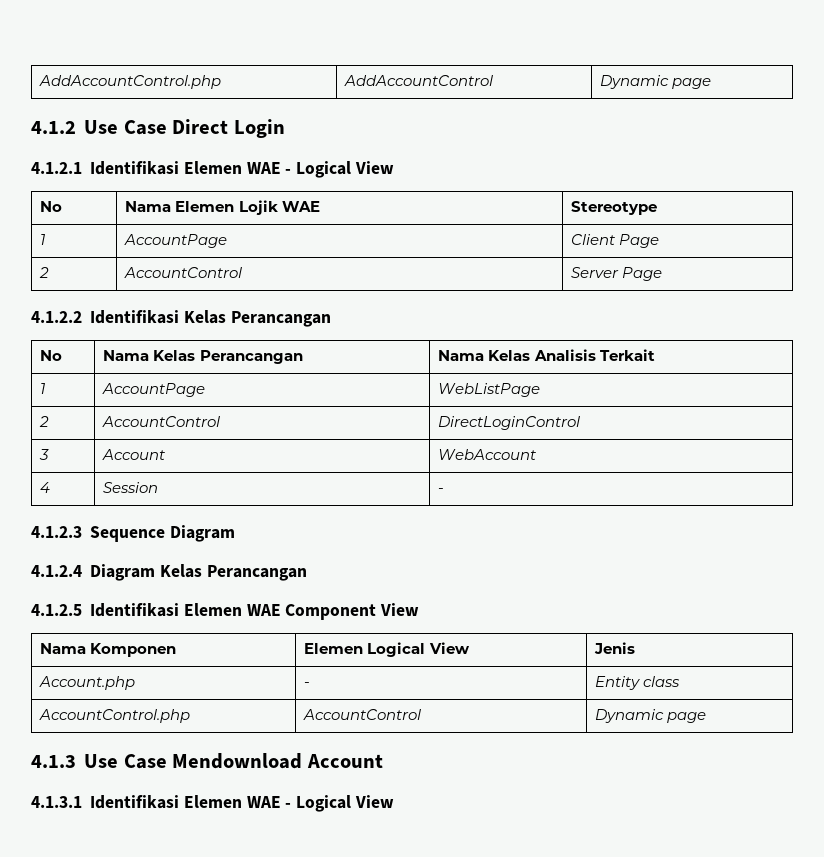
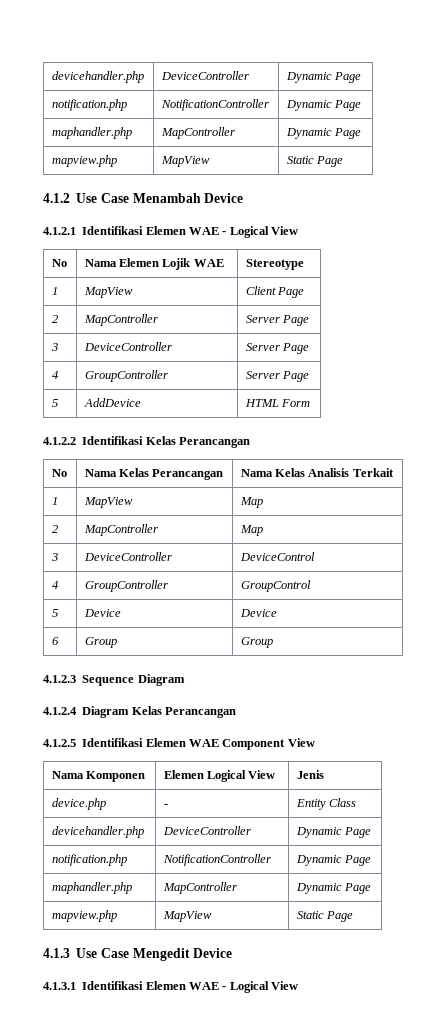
[39,75,222,89] [344,75,494,86] [600,75,712,89] AddAccountControl.php | AddAccountControl | Dynamic page -> [51,71,144,83] [160,71,249,80] [285,72,362,83] [51,99,127,111] [160,99,269,111] [285,100,362,111] [51,127,132,139] [160,127,235,139] [285,128,362,139] [51,155,117,167] [160,156,210,167] [286,156,344,167] devicehandler.php | DeviceController | Dynamic Page // notification.php | NotificationController | Dynamic Page // maphandler.php | MapController | Dynamic Page // mapview.php | MapView | Static Page
[172,119,285,138] Direct Login -> [132,193,244,203] Menambah Device
[124,234,228,248] AccountPage -> [83,287,133,298] MapView
[124,267,243,278] [571,267,663,281] AccountControl | Server Page -> [83,314,158,326] [245,315,310,326] [50,343,58,351] [83,342,172,351] [245,343,310,354] [51,371,58,379] [84,370,168,382] [245,371,310,382] [51,399,58,407] [83,398,141,407] [244,399,311,407] MapController | Server Page // 3 | DeviceController | Server Page // 4 | GroupController | Server Page // 5 | AddDevice | HTML Form
[102,383,206,397] [438,383,541,397] [39,416,50,427] [102,416,221,427] [438,416,581,430] [39,449,50,460] [102,449,166,460] [438,449,537,460] [40,482,51,493] [103,482,159,493] [438,488,445,493] AccountPage | WebListPage // 2 | AccountControl | DirectLoginControl // 3 | Account | WebAccount // 4 | Session | - -> [83,497,133,508] [239,497,263,508] [51,525,58,533] [83,524,158,536] [239,525,263,536] [50,553,58,561] [83,552,172,561] [239,552,315,561] [51,581,58,589] [84,580,168,592] [240,580,311,592] [51,609,58,617] [83,609,121,617] [239,609,277,617] [51,637,59,645] [84,637,117,648] [240,637,273,648] MapView | Map // 2 | MapController | Map // 3 | DeviceController | DeviceControl // 4 | GroupController | GroupControl // 5 | Device | Device // 6 | Group | Group
[39,676,136,690] Account.php -> [51,798,106,810] device.php
[643,676,681,687] [39,709,191,723] [303,709,422,720] [595,709,707,723] class // AccountControl.php | AccountControl | Dynamic page -> [329,798,357,807] [51,826,144,838] [162,826,251,835] [295,827,372,838] [51,854,127,866] [162,854,271,866] [295,855,372,866] [51,882,132,894] [162,882,237,894] [295,883,372,894] [51,910,117,922] [162,911,212,922] [296,911,354,922] Class // devicehandler.php | DeviceController | Dynamic Page // notification.php | NotificationController | Dynamic Page // maphandler.php | MapController | Dynamic Page // mapview.php | MapView | Static Page
[172,753,383,769] Mendownload Account -> [132,948,233,961] Mengedit Device

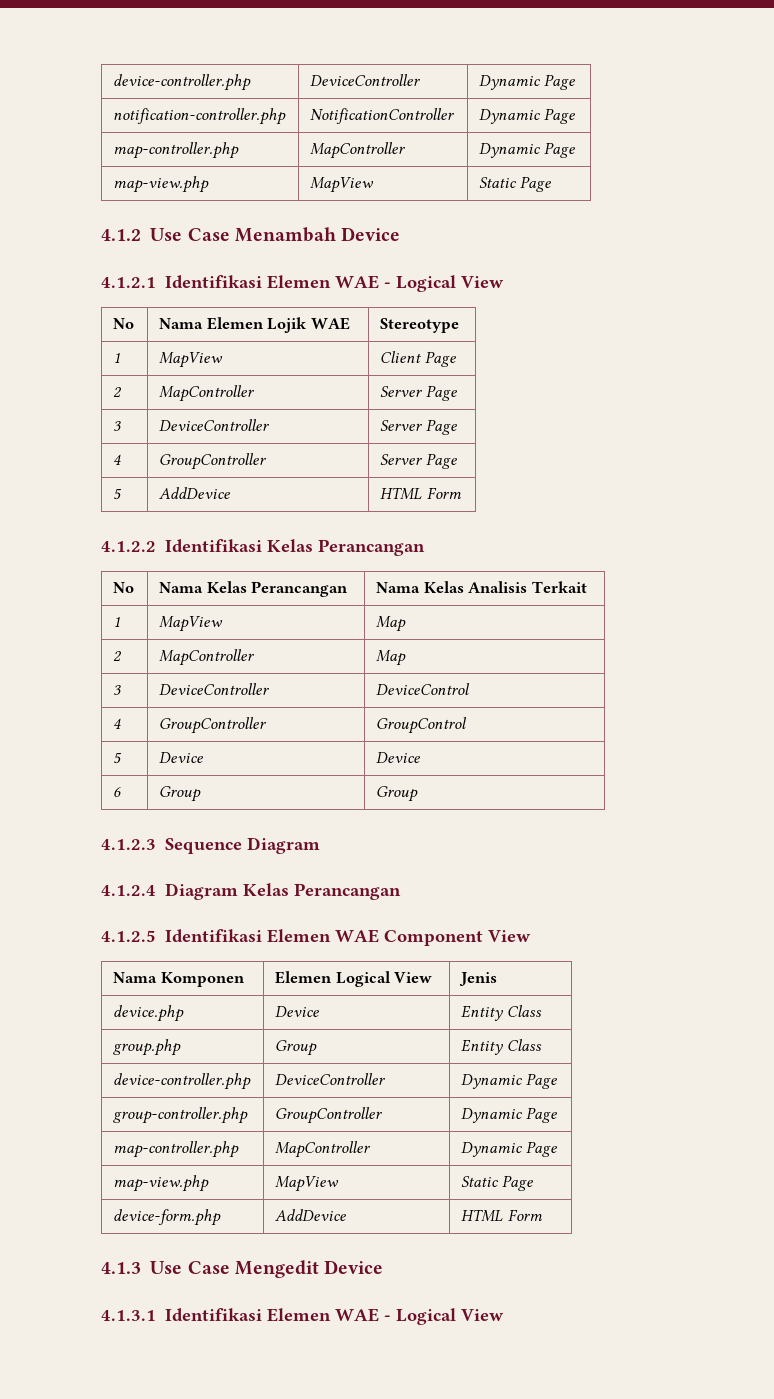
[51,71,144,83] [160,71,249,80] [285,72,362,83] [51,99,127,111] [160,99,269,111] [285,100,362,111] [51,127,132,139] [160,127,235,139] [285,128,362,139] [51,155,117,167] devicehandler.php | DeviceController | Dynamic Page // notification.php | NotificationController | Dynamic Page // maphandler.php | MapController | Dynamic Page // mapview.php -> [113,74,252,91] [310,74,422,86] [479,74,576,90] [113,108,287,125] [310,108,456,124] [479,108,576,124] [113,142,240,159] [310,142,407,159] [479,142,576,158] [113,176,210,193] device-controller.php | DeviceController | Dynamic Page // notification-controller.php | NotificationController | Dynamic Page // map-controller.php | MapController | Dynamic Page // map-view.php
[163,804,168,807] [295,798,357,810] [51,826,144,838] [162,826,251,835] [295,827,372,838] [51,854,127,866] [162,854,271,866] [295,855,372,866] [51,882,132,894] [162,882,237,894] [295,883,372,894] [51,910,117,922] [162,911,212,922] [296,911,354,922] - | Entity Class // devicehandler.php | DeviceController | Dynamic Page // notification.php | NotificationController | Dynamic Page // maphandler.php | MapController | Dynamic Page // mapview.php | MapView | Static Page -> [275,1006,321,1017] [461,1005,542,1021] [113,1039,182,1056] [275,1040,318,1056] [461,1039,542,1055] [113,1073,252,1090] [275,1073,387,1085] [461,1073,558,1089] [113,1107,249,1124] [275,1107,384,1124] [461,1107,558,1123] [113,1141,240,1158] [275,1141,372,1158] [461,1141,558,1157] [113,1175,210,1192] [275,1176,340,1192] [461,1175,534,1191] [113,1209,222,1226] [275,1209,348,1221] [461,1209,542,1222] Device | Entity Class // group.php | Group | Entity Class // device-controller.php | DeviceController | Dynamic Page // group-controller.php | GroupController | Dynamic Page // map-controller.php | MapController | Dynamic Page // map-view.php | MapView | Static Page // device-form.php | AddDevice | HTML Form

